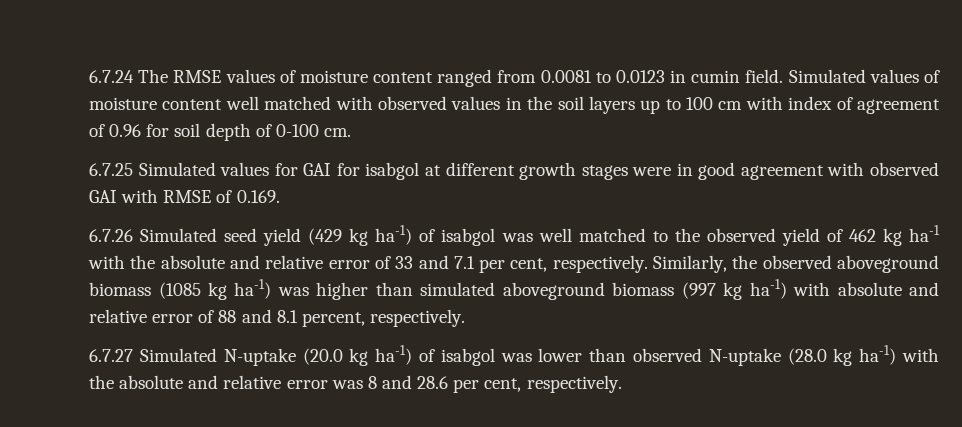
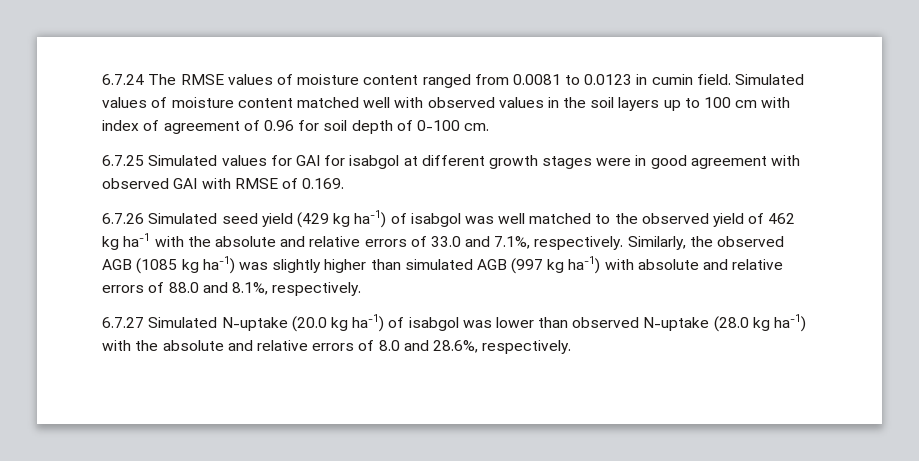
[225,96,332,110] well matched -> [297,97,391,108] matched well
[328,255,548,273] error of 33 and 7.1 per cent, -> [364,236,531,249] errors of 33.0 and 7.1%,
[836,255,939,273] [89,282,152,296] aboveground biomass -> [102,259,133,270] AGB
(309, 291) none -> [272,259,322,273] slightly
[502,282,675,300] aboveground biomass -> [476,259,507,270] AGB
[152,309,365,327] error of 88 and 8.1 percent, -> [102,282,269,295] errors of 88.0 and 8.1%,
[286,375,522,393] error was 8 and 28.6 per cent, -> [312,340,478,353] errors of 8.0 and 28.6%,

